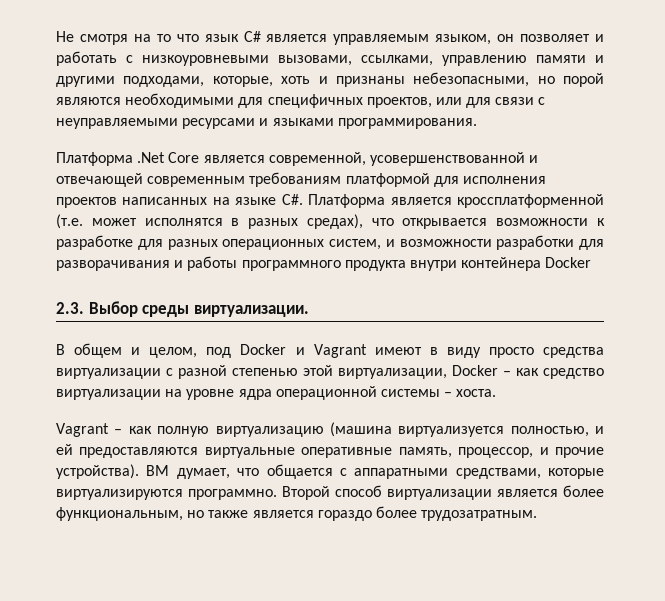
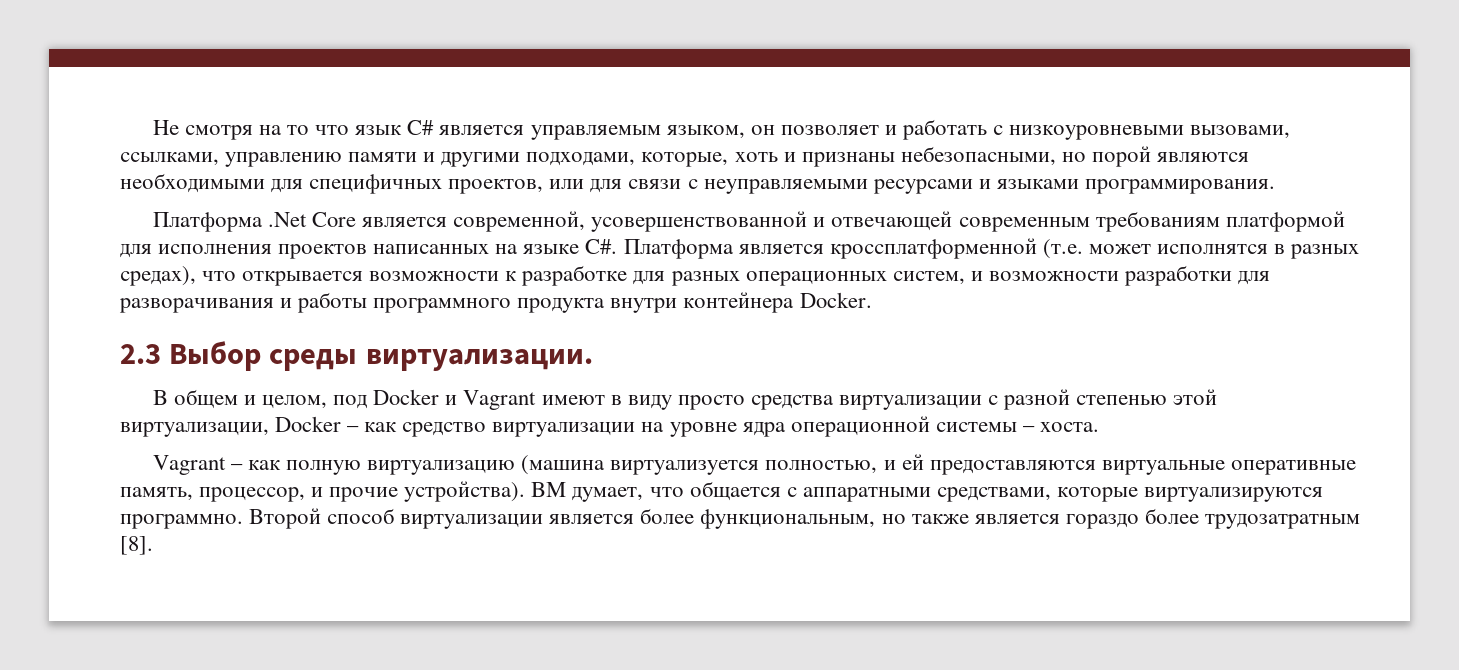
[545,257,592,268] [56,302,84,314] Docker // 2.3. -> [799,292,872,308] [120,344,161,364] Docker. // 2.3
[421,510,538,521] трудозатратным. -> [1204,514,1360,529] [120,536,153,555] трудозатратным [8].

